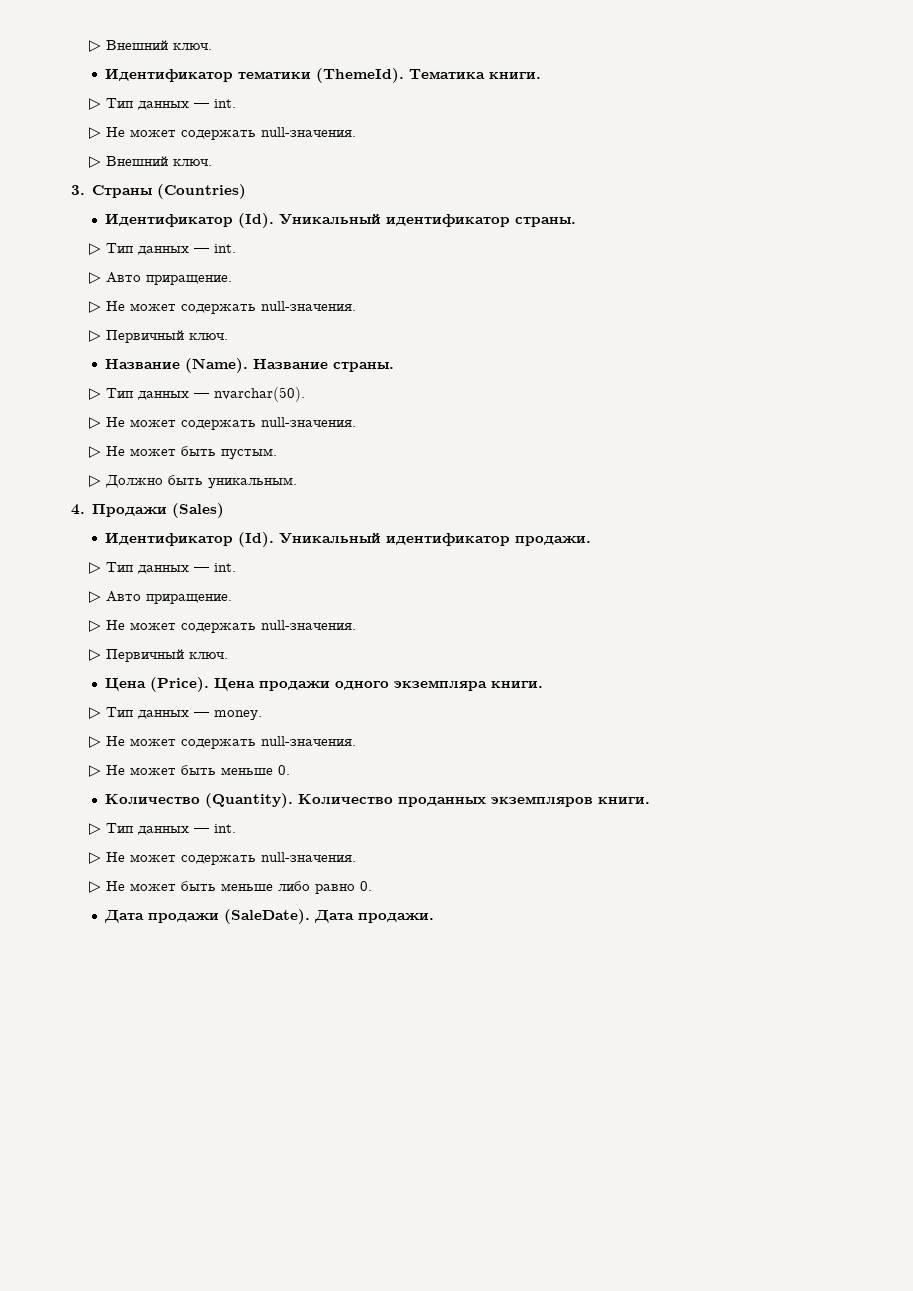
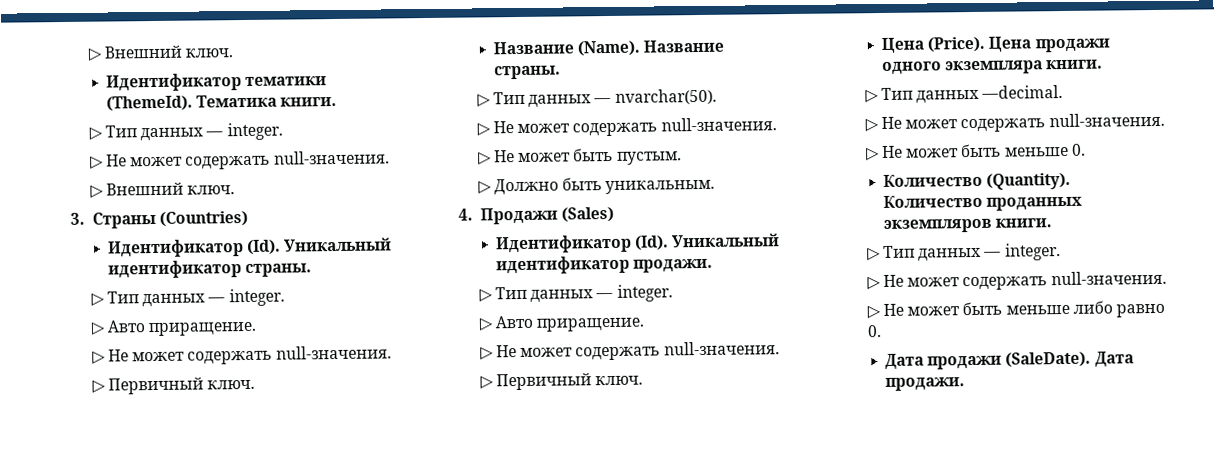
[213,99,236,108] int. -> [226,122,283,141] integer.
[213,244,236,253] int. -> [228,288,285,307] integer.
[213,563,236,572] int. -> [616,284,673,302] integer.
[193,710,262,720] — money. -> [981,85,1064,99] —decimal.
[213,824,236,833] int. -> [1004,243,1061,261] integer.

